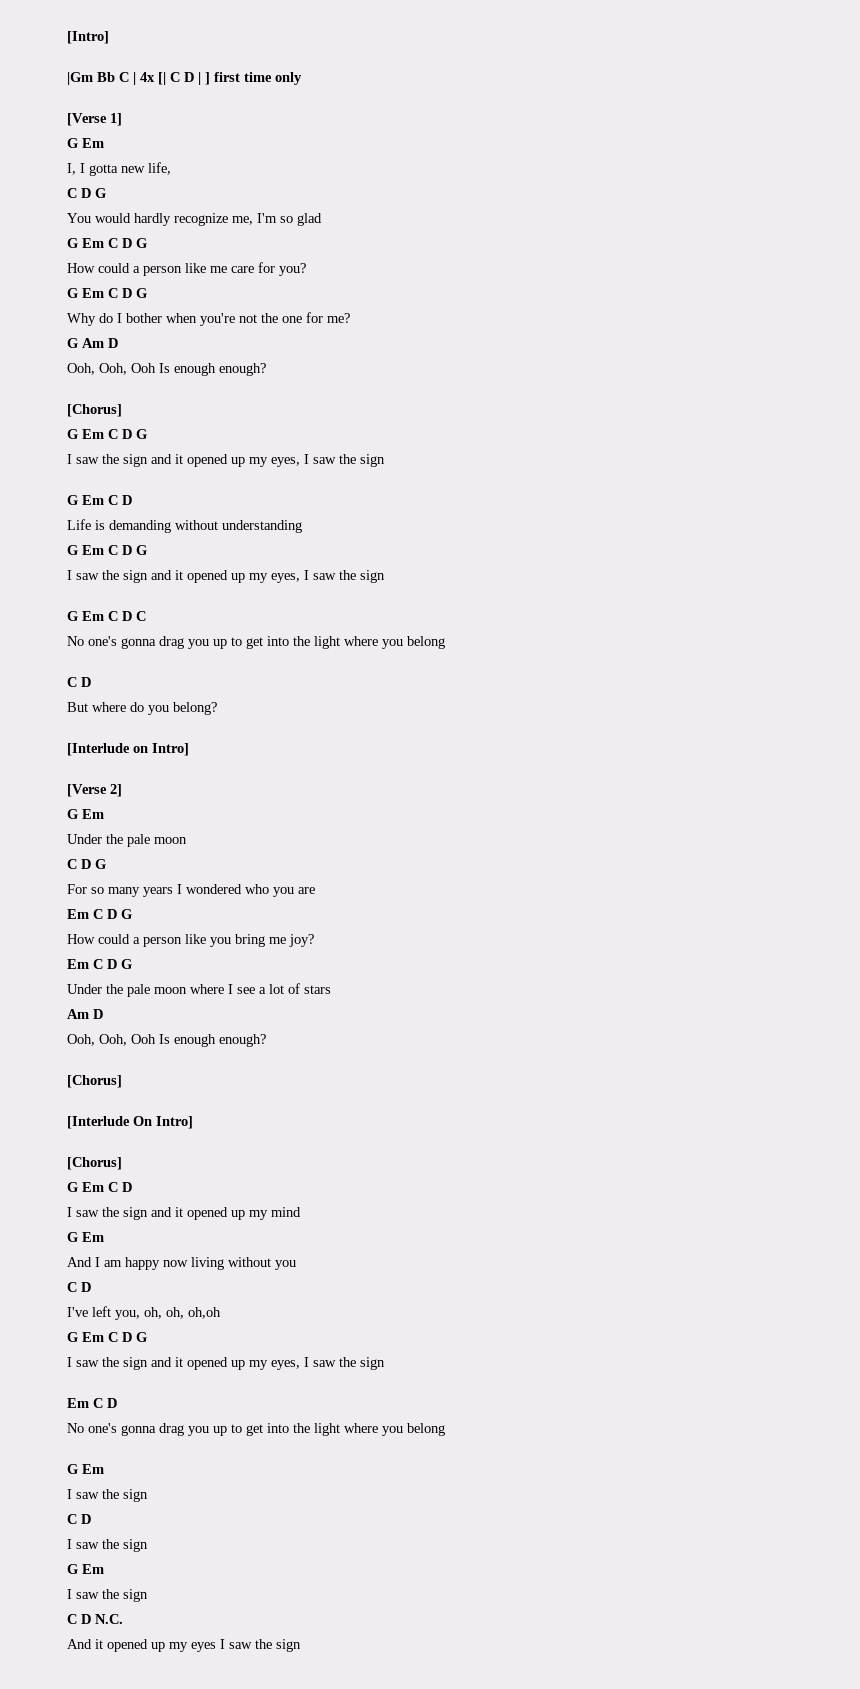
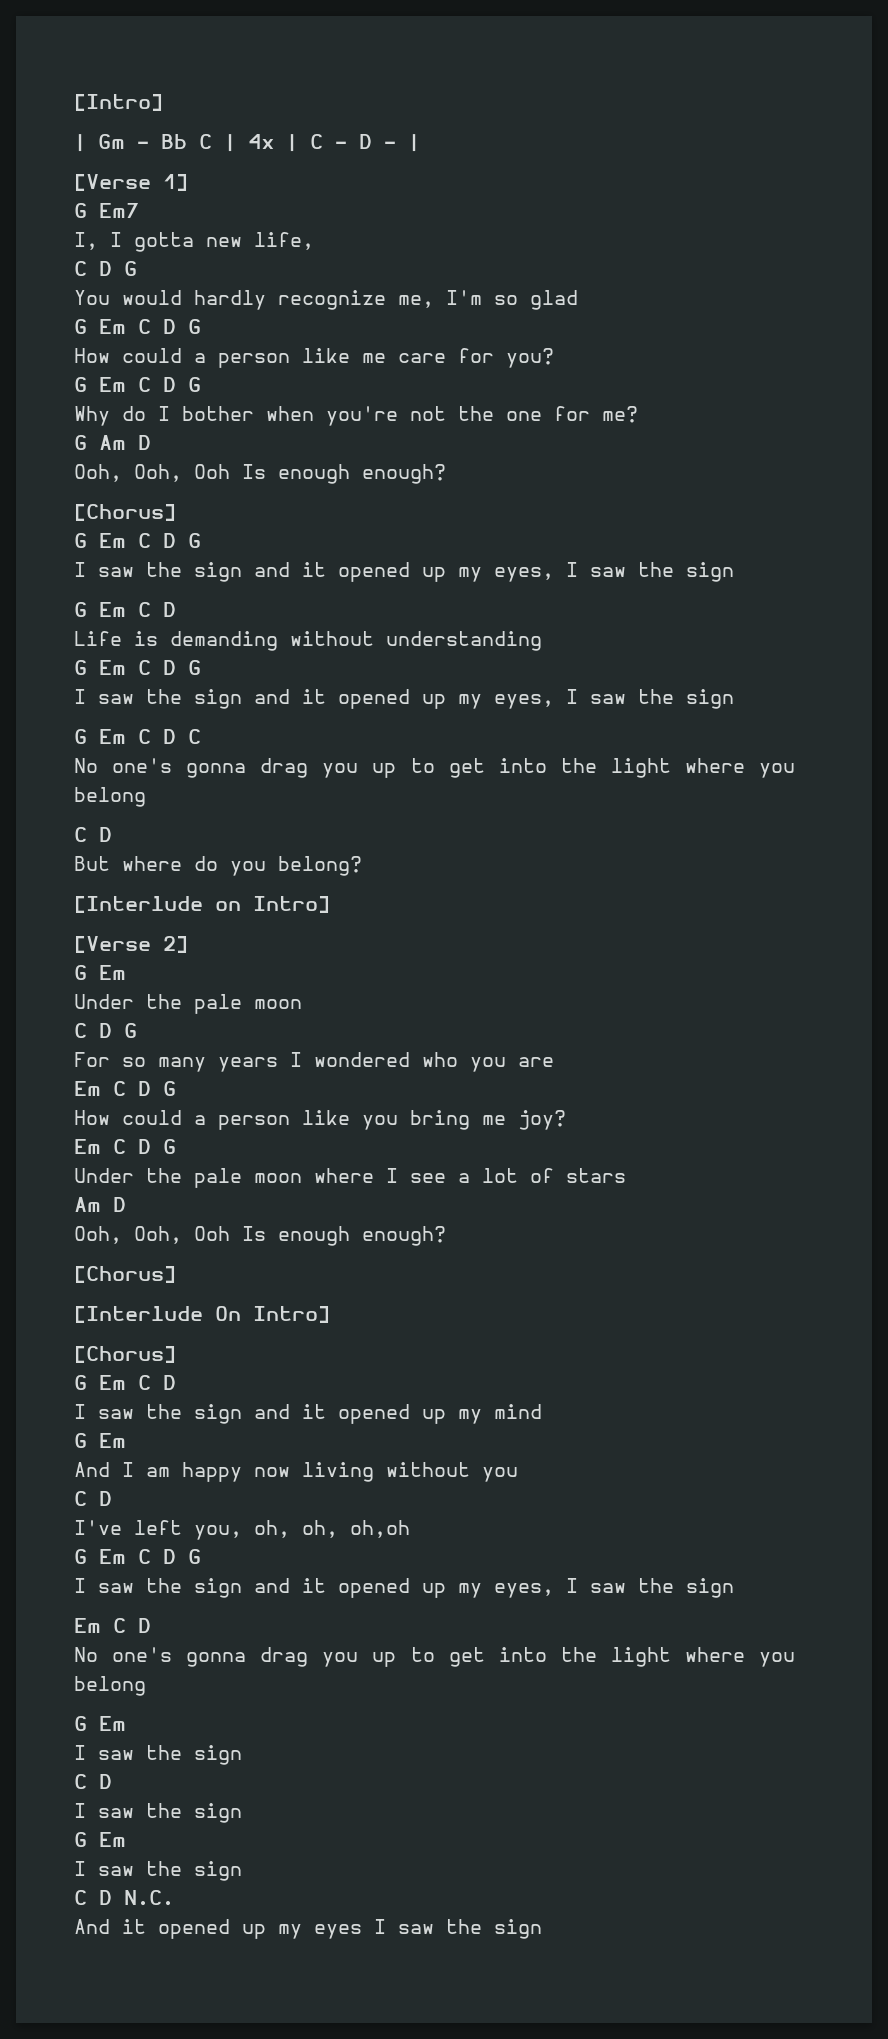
[67,72,93,85] |Gm -> [74,134,149,152] | Gm -
[158,72,302,85] [| C D | ] first time only -> [286,134,420,152] | C - D - |
[82,138,104,148] Em -> [99,203,139,218] Em7

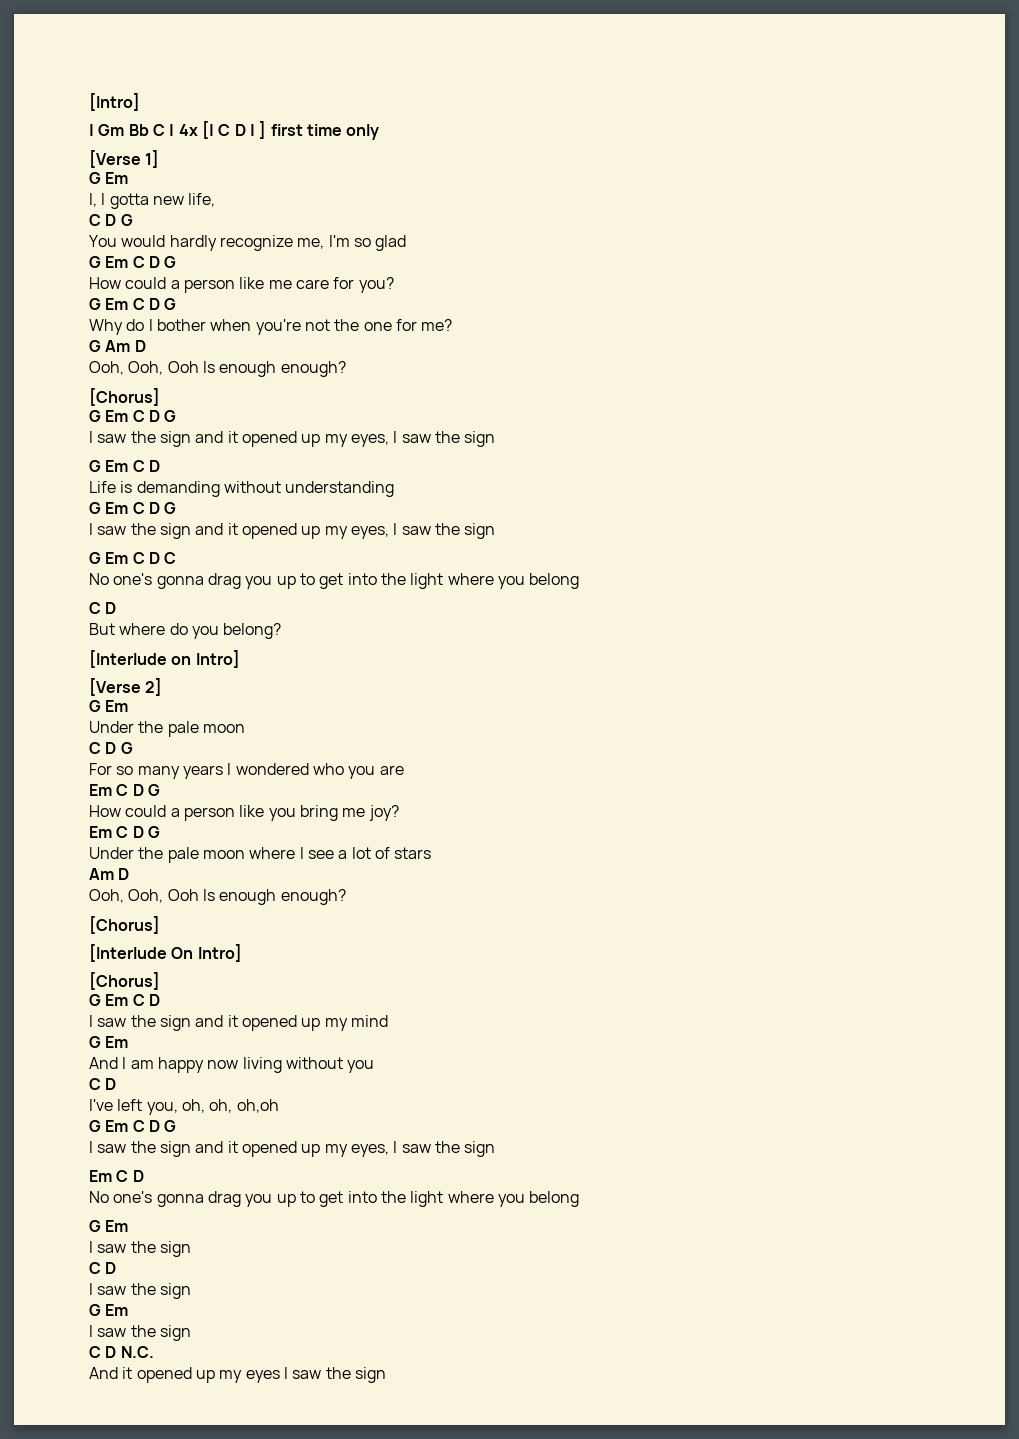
[137,141,149,149] - -> (125, 130) none
[286,134,420,152] | C - D - | -> [201,121,380,140] [| C D | ] first time only
[99,203,139,218] Em7 -> [105,172,129,184] Em

